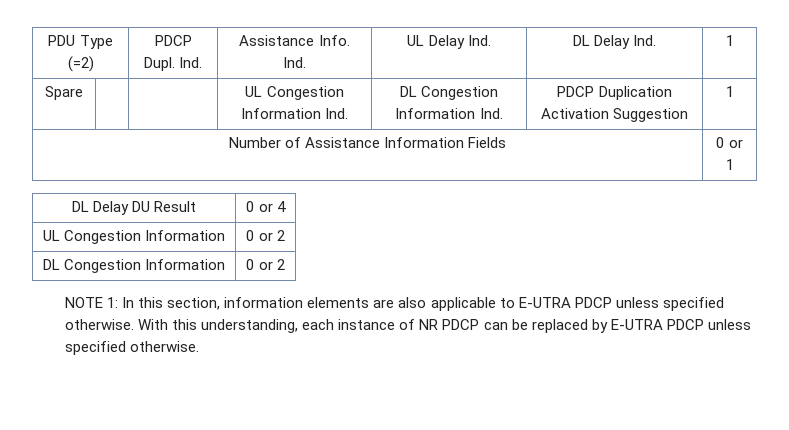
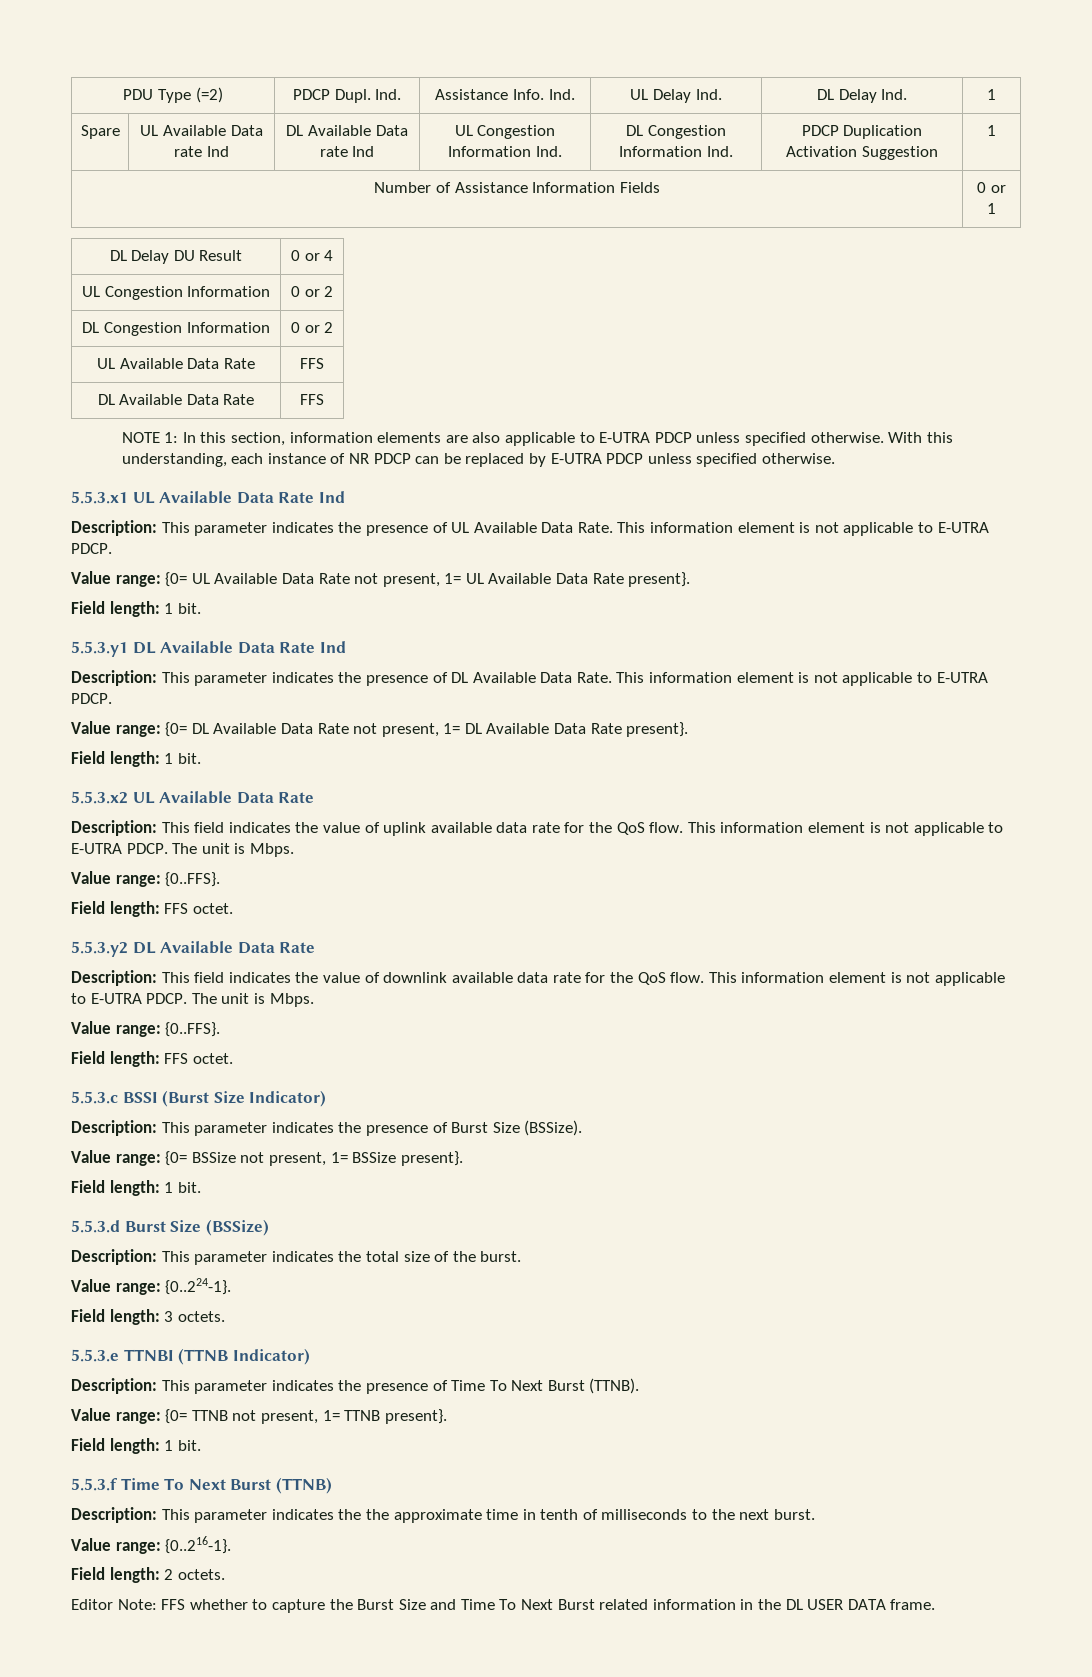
(83, 93) | -> [140,125,263,136] [174,146,229,157] [286,125,408,136] [319,146,375,157] UL Available Data rate Ind | DL Available Data rate Ind
(285, 264) none -> [97,358,255,369] [300,358,324,369] [97,394,255,405] [300,394,324,405] // UL Available Data Rate | FFS // DL Available Data Rate | FFS
(200, 346) none -> [71,491,345,504] [71,520,989,536] [71,543,112,554] [71,571,691,587] [71,601,201,617] [71,641,346,657] [71,670,988,686] [71,693,112,704] [71,721,689,737] [71,751,201,767] [71,791,315,804] [71,820,1004,836] [71,843,294,857] [71,871,221,887] [71,901,233,917] [71,941,316,957] [71,970,1005,986] [71,993,314,1007] [71,1021,221,1037] [71,1051,233,1067] [71,1090,327,1107] [71,1120,583,1136] [71,1150,463,1166] [71,1180,201,1196] [71,1219,269,1236] [71,1249,522,1265] [71,1278,232,1295] [71,1309,225,1325] [71,1348,310,1365] [71,1378,640,1394] [71,1408,447,1424] [71,1438,201,1454] [71,1477,332,1494] [71,1507,815,1523] [71,1536,232,1554] [71,1567,225,1583] [71,1599,936,1613] // 5.5.3.x1 UL Available Data Rate Ind // Description: This parameter indicates the presence of UL Available Data Rate. This information element is not applicable to E-UTRA PDCP. // Value range: {0= UL Available Data Rate not present, 1= UL Available Data Rate present}. // Field length: 1 bit. // 5.5.3.y1 DL Available Data Rate Ind // Description: This parameter indicates the presence of DL Available Data Rate. This information element is not applicable to E-UTRA PDCP. // Value range: {0= DL Available Data Rate not present, 1= DL Available Data Rate present}. // Field length: 1 bit. // 5.5.3.x2 UL Available Data Rate // Description: This field indicates the value of uplink available data rate for the QoS flow. This information element is not applicable to E-UTRA PDCP. The unit is Mbps. // Value range: {0..FFS}. // Field length: FFS octet. // 5.5.3.y2 DL Available Data Rate // Description: This field indicates the value of downlink available data rate for the QoS flow. This information element is not applicable to E-UTRA PDCP. The unit is Mbps. // Value range: {0..FFS}. // Field length: FFS octet. // 5.5.3.c BSSI (Burst Size Indicator) // Description: This parameter indicates the presence of Burst Size (BSSize). // Value range: {0= BSSize not present, 1= BSSize present}. // Field length: 1 bit. // 5.5.3.d Burst Size (BSSize) // Description: This parameter indicates the total size of the burst. // Value range: {0..224-1}. // Field length: 3 octets. // 5.5.3.e TTNBI (TTNB Indicator) // Description: This parameter indicates the presence of Time To Next Burst (TTNB). // Value range: {0= TTNB not present, 1= TTNB present}. // Field length: 1 bit. // 5.5.3.f Time To Next Burst (TTNB) // Description: This parameter indicates the the approximate time in tenth of milliseconds to the next burst. // Value range: {0..216-1}. // Field length: 2 octets. // Editor Note: FFS whether to capture the Burst Size and Time To Next Burst related information in the DL USER DATA frame.

